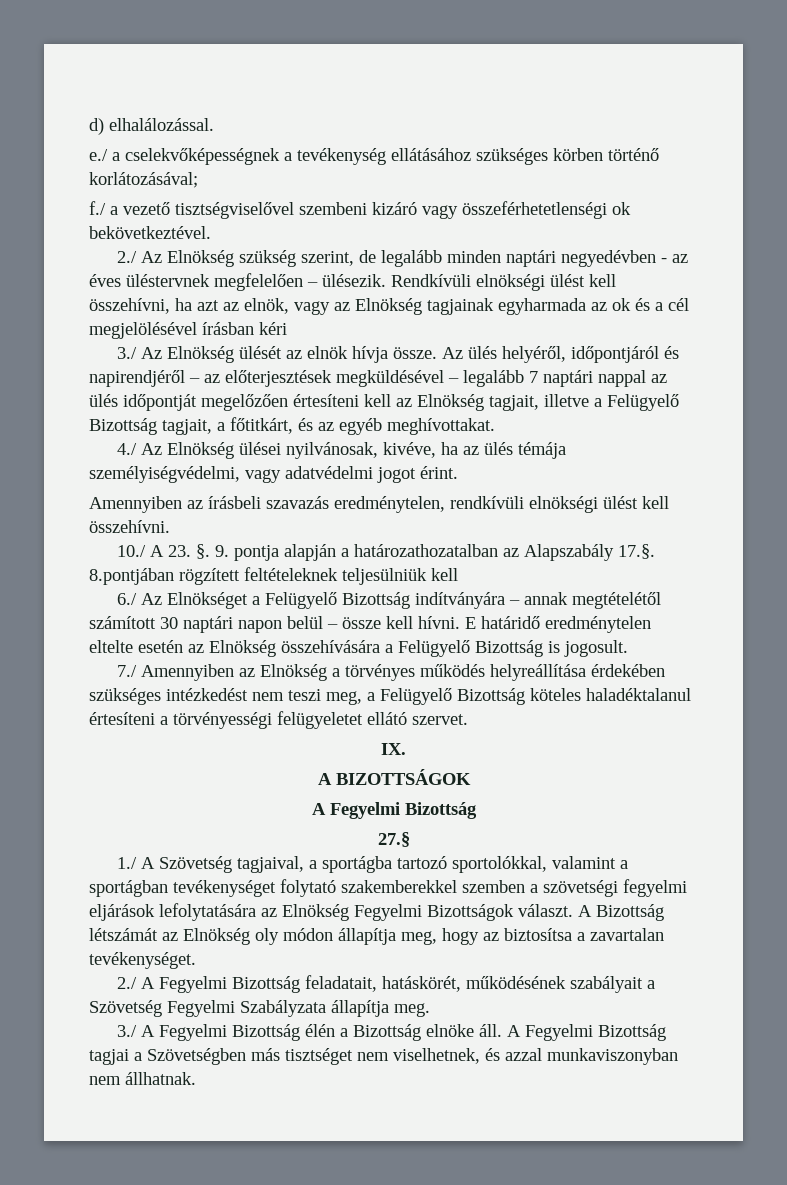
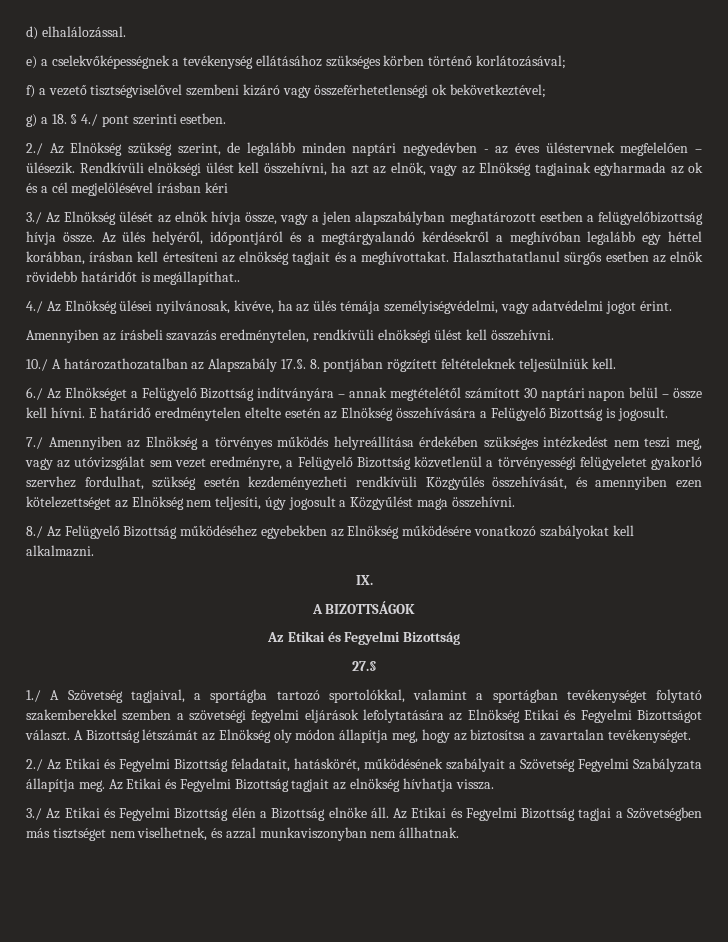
[89,149,108,161] e./ -> [26,56,37,69] e)
[89,201,106,215] f./ -> [26,85,35,98] f)
[89,226,211,239] bekövetkeztével. -> [450,84,547,98] [26,113,227,127] bekövetkeztével; // g) a 18. § 4./ pont szerinti esetben.
(389, 354) none -> [244,211,703,225] [26,231,56,245] össze, vagy a jelen alapszabályban meghatározott esetben a felügyelőbizottság hívja
[89,370,667,387] [89,394,679,411] [89,417,495,435] napirendjéről – az előterjesztések megküldésével – legalább 7 naptári nappal az ülés időpontját megelőzően értesíteni kell az Elnökség tagjait, illetve a Felügyelő Bizottság tagjait, a főtitkárt, és az egyéb meghívottakat. -> [307,231,703,245] [26,251,703,265] [26,271,241,285] a megtárgyalandó kérdésekről a meghívóban legalább egy héttel korábban, írásban kell értesíteni az elnökség tagjait és a meghívottakat. Halaszthatatlanul sürgős esetben az elnök rövidebb határidőt is megállapíthat..
[168,544,350,561] 23. §. 9. pontja alapján a -> (61, 364) none
[89,568,174,585] 8.pontjában -> [309,358,384,372] 8. pontjában
[431,568,458,581] kell -> [591,358,616,369] kell.
[367,688,691,705] [89,711,468,729] a Felügyelő Bizottság köteles haladéktalanul értesíteni a törvényességi felügyeletet ellátó szervet. -> [25,456,702,470] [26,476,703,490] [26,496,515,510] [26,525,634,539] [26,545,94,557] vagy az utóvizsgálat sem vezet eredményre, a Felügyelő Bizottság közvetlenül a törvényességi felügyeletet gyakorló szervhez fordulhat, szükség esetén kezdeményezheti rendkívüli Közgyűlés összehívását, és amennyiben ezen kötelezettséget az Elnökség nem teljesíti, úgy jogosult a Közgyűlést maga összehívni. // 8./ Az Felügyelő Bizottság működéséhez egyebekben az Elnökség működésére vonatkozó szabályokat kell alkalmazni.
[311,803,326,815] A -> [266,631,341,642] Az Etikai és
[354,904,514,921] Fegyelmi Bizottságok -> [524,709,703,723] Etikai és Fegyelmi Bizottságot
[141,977,156,989] A -> [47,758,116,770] Az Etikai és
[117,1025,156,1037] // 3./ A -> [108,778,494,792] [26,807,116,820] Az Etikai és Fegyelmi Bizottság tagjait az elnökség hívhatja vissza. // 3./ Az Etikai és
[507,1025,522,1037] A -> [393,807,463,819] Az Etikai és

